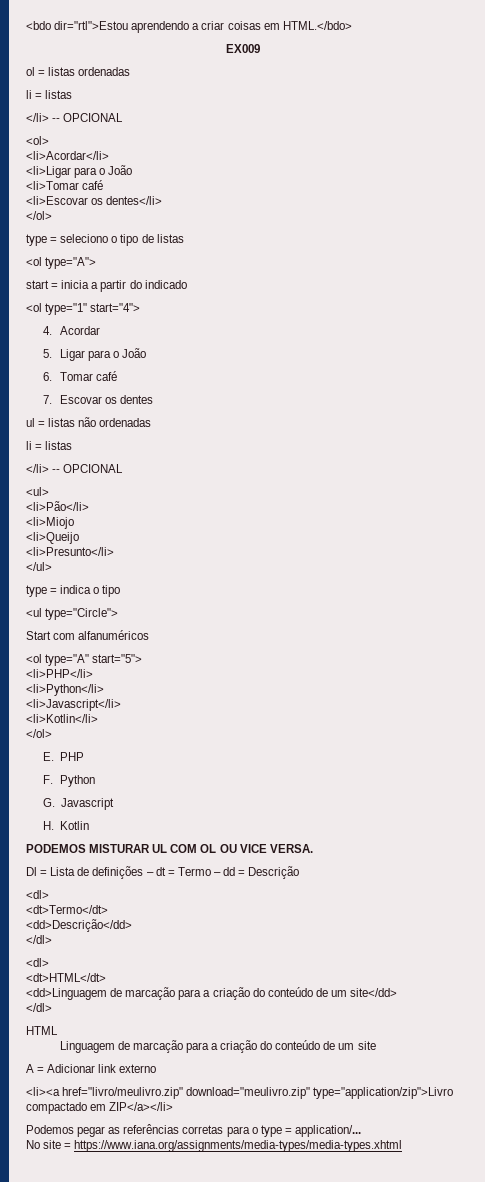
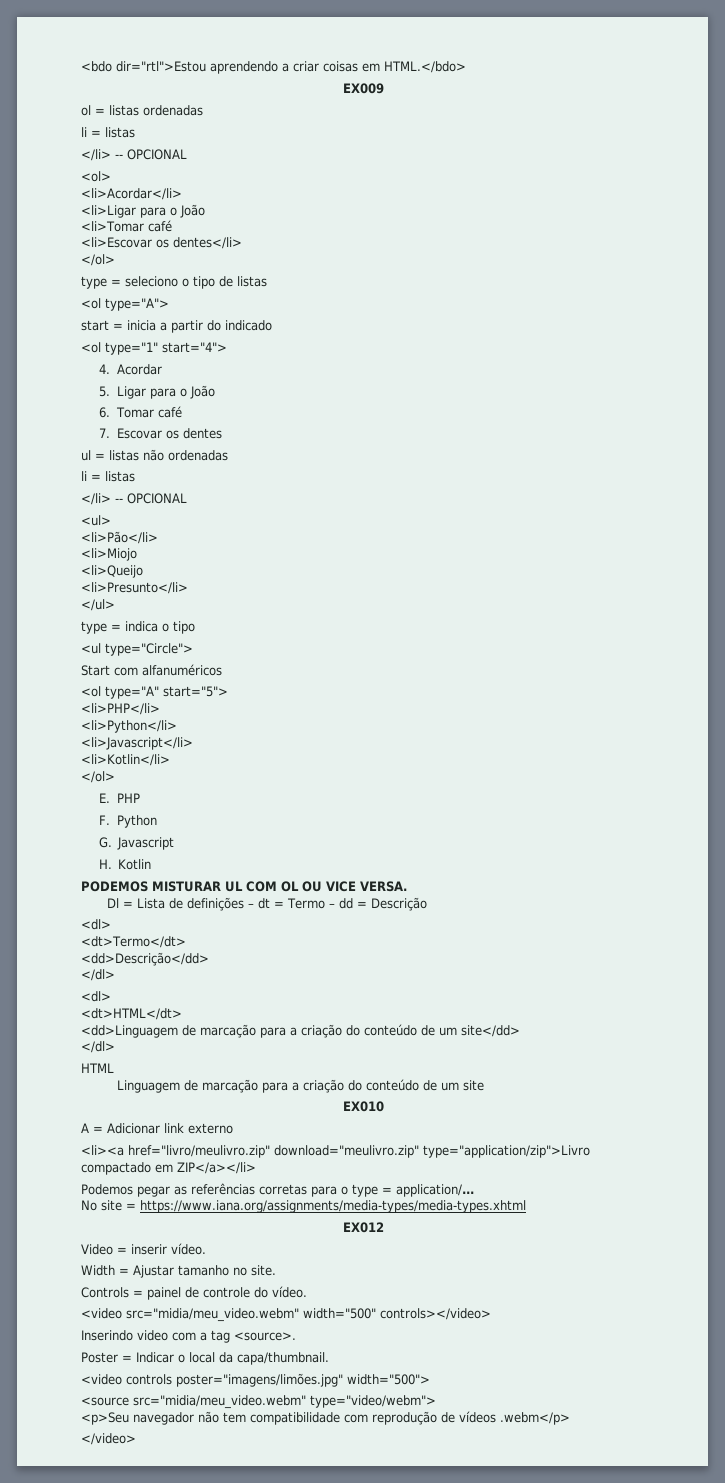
(376, 1045) none -> [342,1101,384,1112] // EX010
(403, 1146) none -> [342,1222,384,1233] [81,1243,206,1255] [81,1265,276,1278] [81,1286,307,1300] [81,1308,491,1322] [81,1330,296,1343] [81,1352,329,1365] [81,1373,430,1387] [81,1395,436,1409] [81,1411,570,1425] [81,1433,136,1445] // EX012 // Video = inserir vídeo. // Width = Ajustar tamanho no site. // Controls = painel de controle do vídeo. // <video src="midia/meu_video.webm" width="500" controls></video> // Inserindo video com a tag <source>. // Poster = Indicar o local da capa/thumbnail. // <video controls poster="imagens/limões.jpg" width="500"> // <source src="midia/meu_video.webm" type="video/webm"> // <p>Seu navegador não tem compatibilidade com reprodução de vídeos .webm</p> // </video>

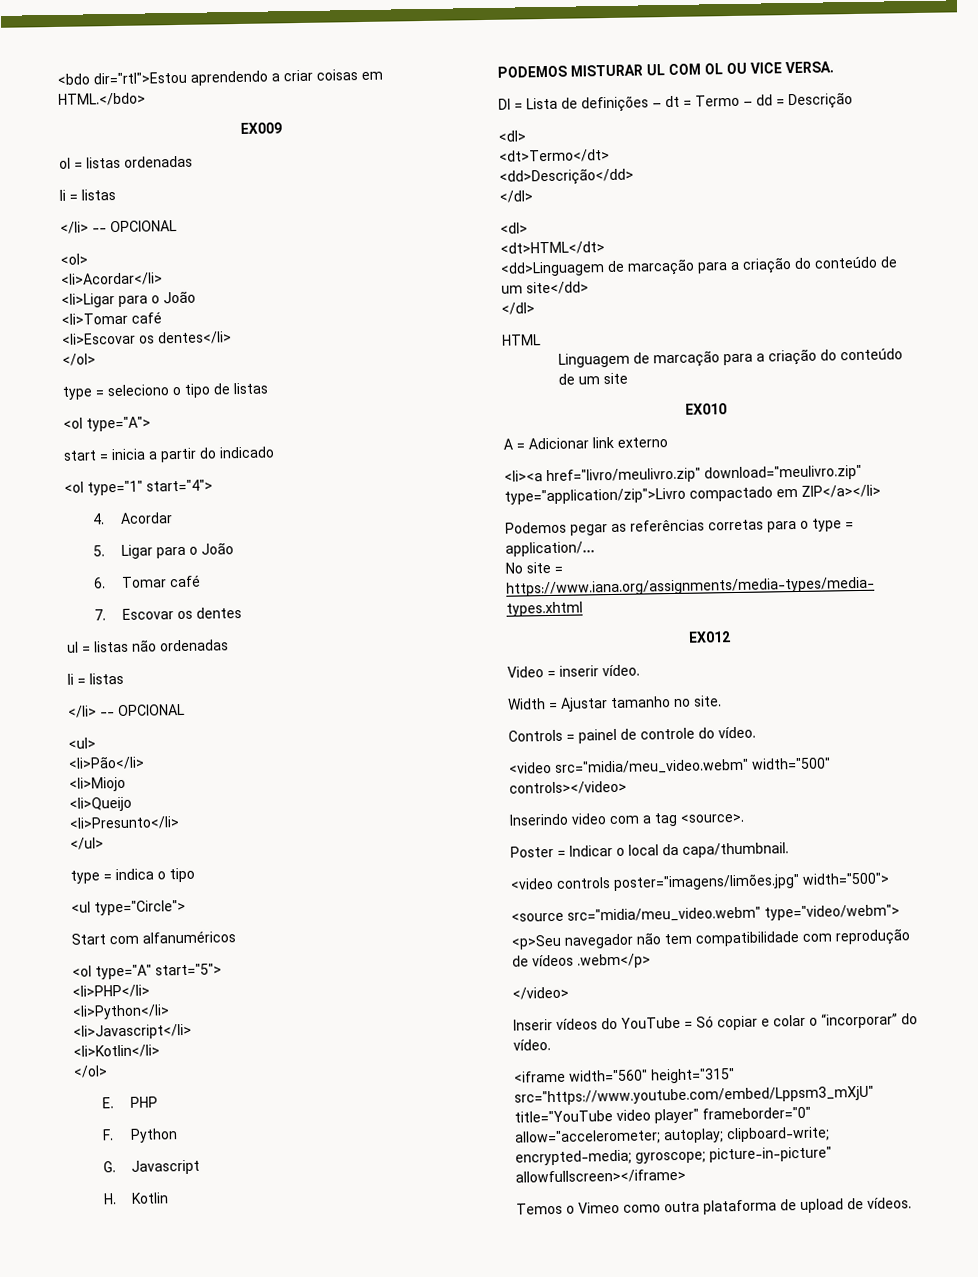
(136, 1439) none -> [513,1012,918,1031] [513,1039,551,1051] [514,1068,735,1084] [514,1085,874,1106] [514,1106,811,1124] [515,1126,830,1146] [515,1146,832,1166] [515,1168,686,1184] [516,1197,912,1215] // Inserir vídeos do YouTube = Só copiar e colar o “incorporar” do vídeo. // <iframe width="560" height="315" src="https://www.youtube.com/embed/Lppsm3_mXjU" title="YouTube video player" frameborder="0" allow="accelerometer; autoplay; clipboard-write; encrypted-media; gyroscope; picture-in-picture" allowfullscreen></iframe> // Temos o Vimeo como outra plataforma de upload de vídeos.

